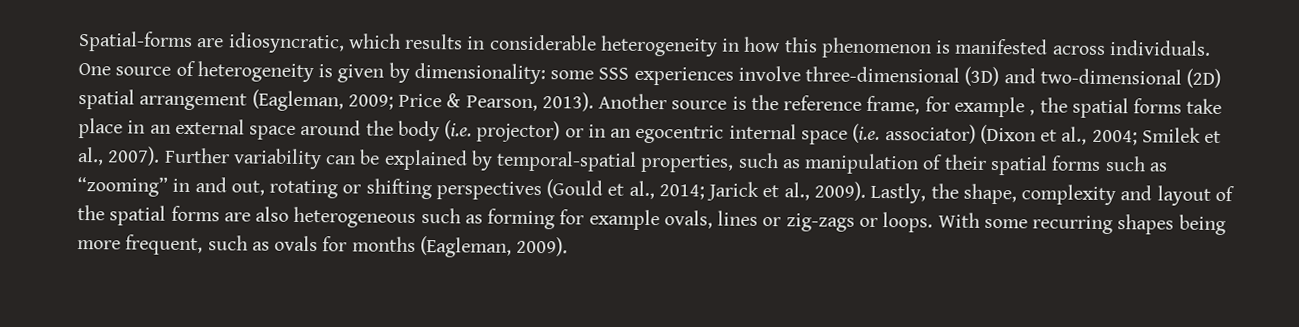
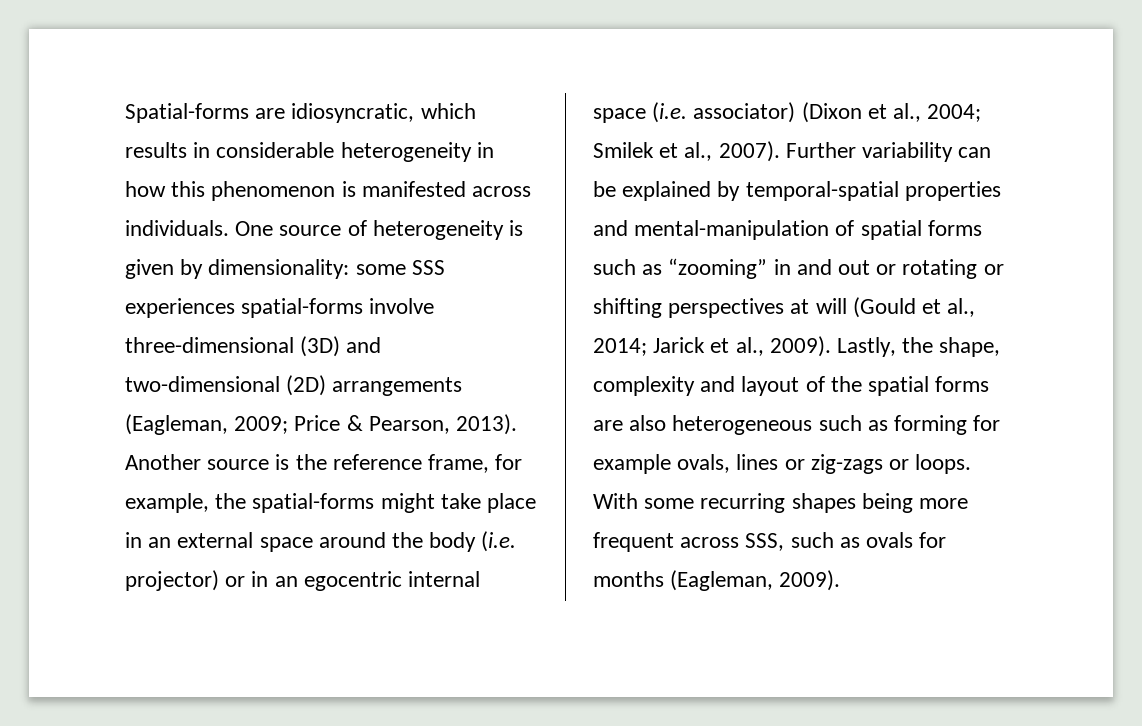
(734, 76) none -> [241,298,364,318] spatial-forms
[78,89,248,111] spatial arrangement -> [332,377,463,396] arrangements
[953,96,1183,119] example , the spatial forms -> [125,493,435,513] example, the spatial-forms might
[640,152,987,175] properties, such as manipulation of their -> [904,181,1001,201] [593,220,855,240] properties and mental-manipulation of
[230,180,265,196] out, -> [838,260,897,275] out or
(542, 191) none -> [790,298,847,314] at will
[125,234,204,256] frequent, -> [593,532,785,552] frequent across SSS,

